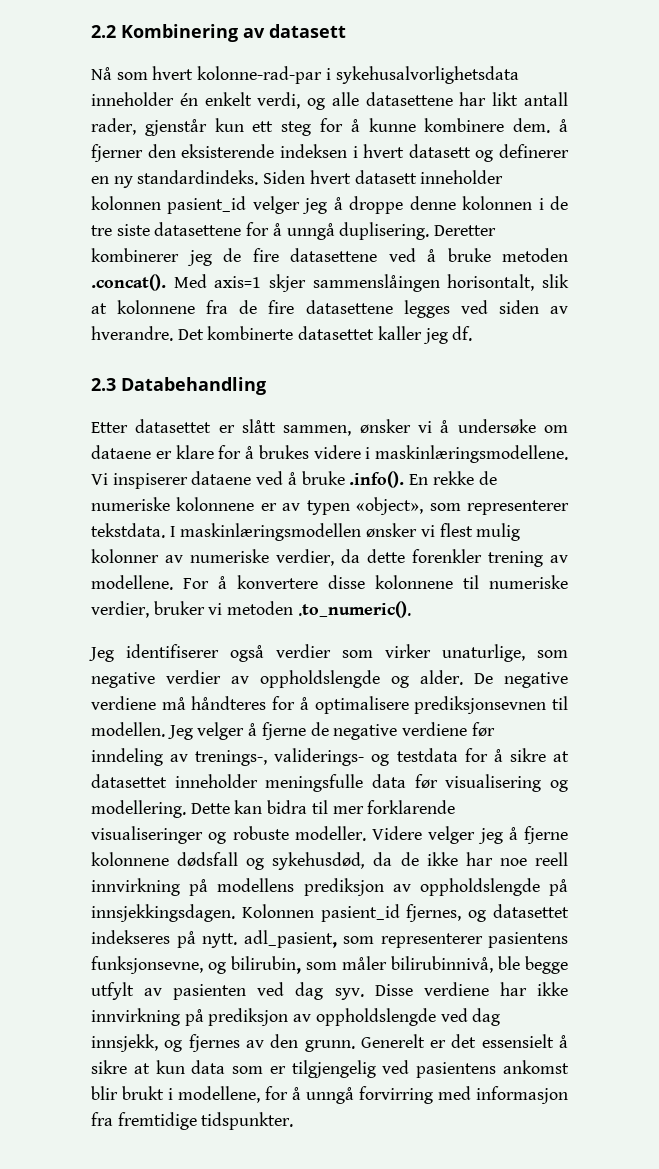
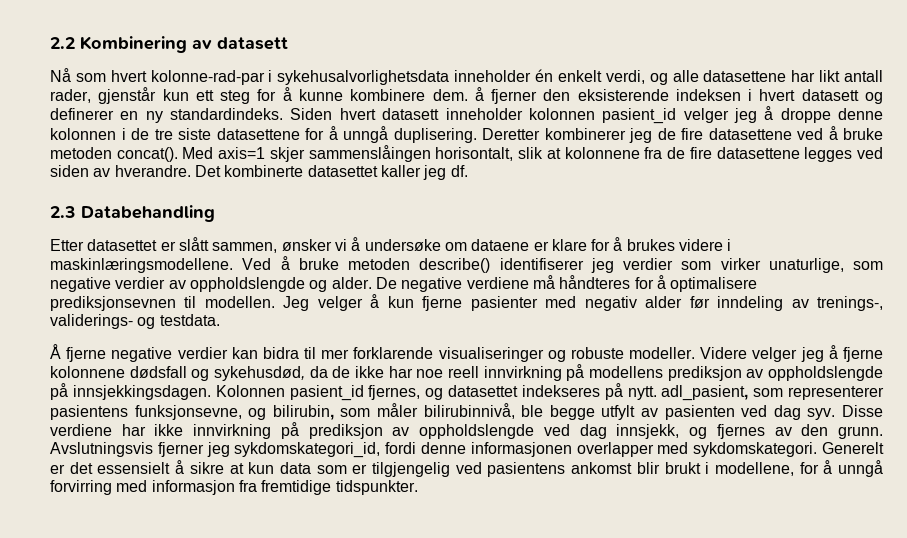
[91,274,166,291] .concat(). -> [116,147,178,162] concat().
[91,471,497,489] [91,497,570,515] [91,523,521,541] [91,549,568,567] [91,575,568,590] [91,601,411,618] [89,644,264,662] Vi inspiserer dataene ved å bruke .info(). En rekke de numeriske kolonnene er av typen «object», som representerer tekstdata. I maskinlæringsmodellen ønsker vi flest mulig kolonner av numeriske verdier, da dette forenkler trening av modellene. For å konvertere disse kolonnene til numeriske verdier, bruker vi metoden .to_numeric(). // Jeg identifiserer også -> [242,256,614,273] Ved å bruke metoden describe() identifiserer jeg
[261,722,468,740] fjerne de negative verdiene -> [387,296,683,311] kun fjerne pasienter med negativ alder
[396,748,569,762] [91,774,569,792] [91,800,230,818] testdata for å sikre at datasettet inneholder meningsfulle data før visualisering og modellering. Dette -> [159,314,220,326] [50,344,228,362] testdata. // Å fjerne negative verdier
(355, 1046) none -> [50,442,818,458] Avslutningsvis fjerner jeg sykdomskategori_id, fordi denne informasjonen overlapper med sykdomskategori.

